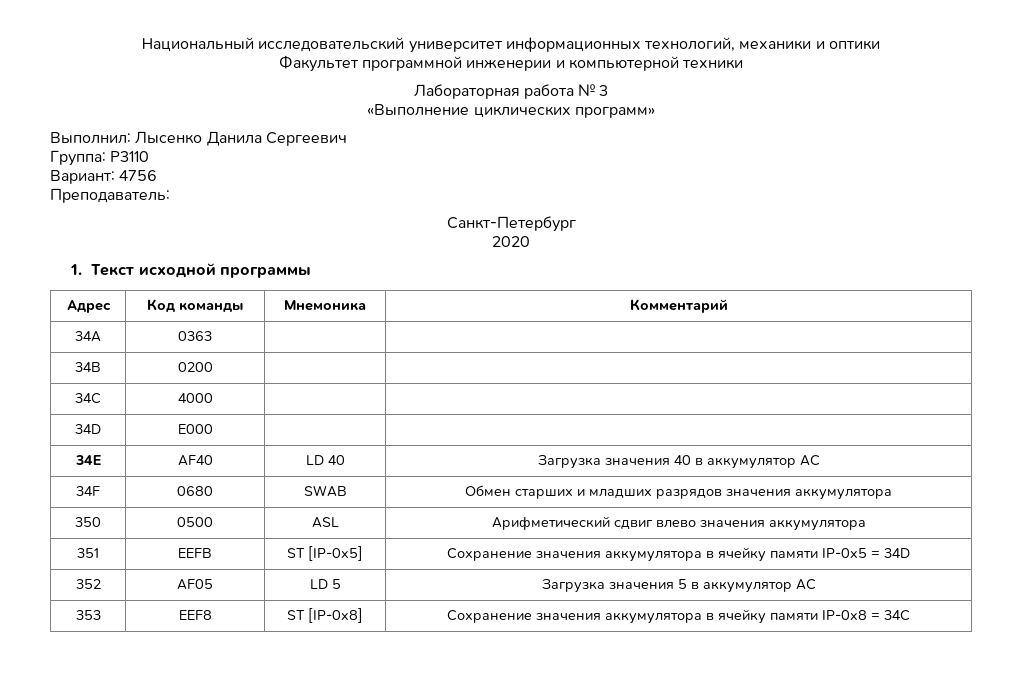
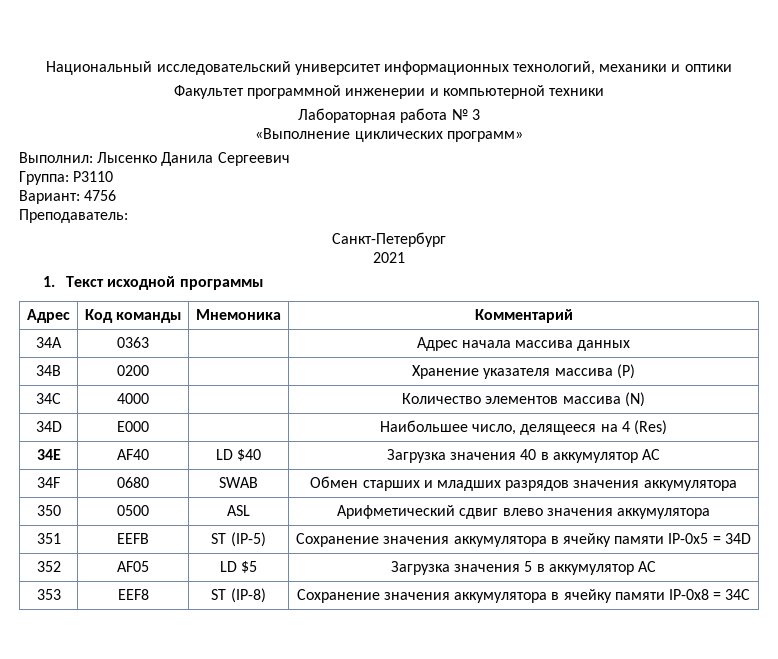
[492,236,530,247] 2020 -> [373,252,405,263] 2021
[75,362,101,372] [177,362,213,372] [75,393,101,404] [177,393,213,403] [75,424,101,434] [177,424,213,434] // 34B | 0200 | | // 34C | 4000 | | // 34D | E000 | | -> [416,337,631,351] [36,365,61,376] [117,365,149,376] [412,364,635,379] [36,393,61,404] [117,393,149,404] [402,392,645,407] [35,421,62,432] [117,421,149,432] [380,420,667,435] Адрес начала массива данных // 34B | 0200 | | Хранение указателя массива (P) // 34C | 4000 | | Количество элементов массива (N) // 34D | E000 | | Наибольшее число, делящееся на 4 (Res)
[327,455,345,465] 40 -> [237,449,262,461] $40
[308,546,363,561] [IP-0x5] -> [230,532,266,547] (IP-5)
[331,579,341,589] 5 -> [241,561,258,573] $5
[308,608,363,623] [IP-0x8] -> [230,588,266,603] (IP-8)

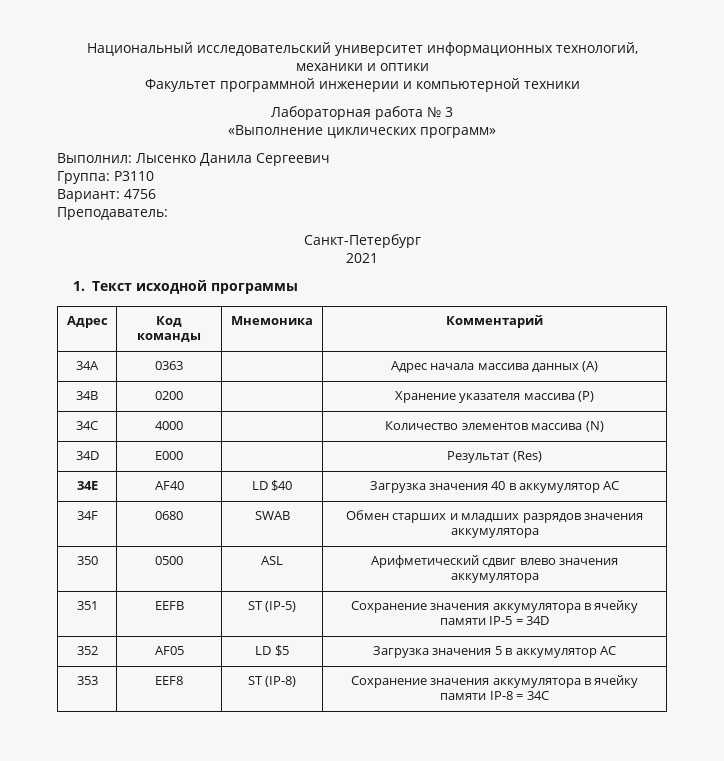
(631, 345) none -> [582,361,599,372] (A)
[380,420,630,435] Наибольшее число, делящееся на 4 -> [447,451,510,463] Результат
[668,533,709,544] IP-0x5 -> [489,616,513,625] IP-5
[668,589,709,600] IP-0x8 -> [489,691,513,700] IP-8

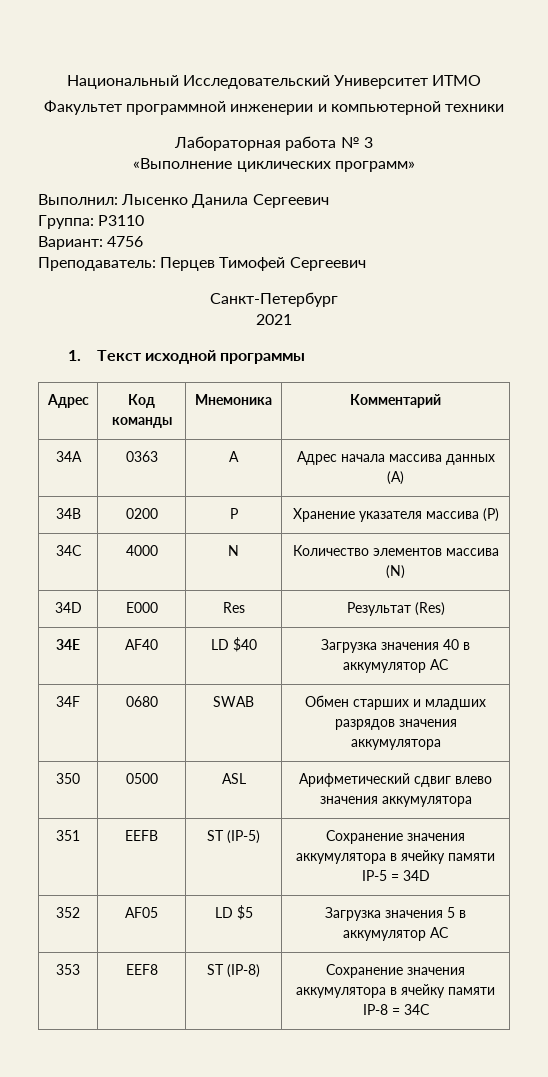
[196,42,638,56] [295,63,429,71] исследовательский университет информационных технологий, механики и оптики -> [182,75,482,89] Исследовательский Университет ИТМО
(168, 213) none -> [160,257,366,271] Перцев Тимофей Сергеевич
(183, 365) none -> [229,451,239,462] A
(183, 395) none -> [229,508,238,519] P
(183, 425) none -> [228,545,239,556] N
(183, 455) none -> [222,602,245,613] Res

